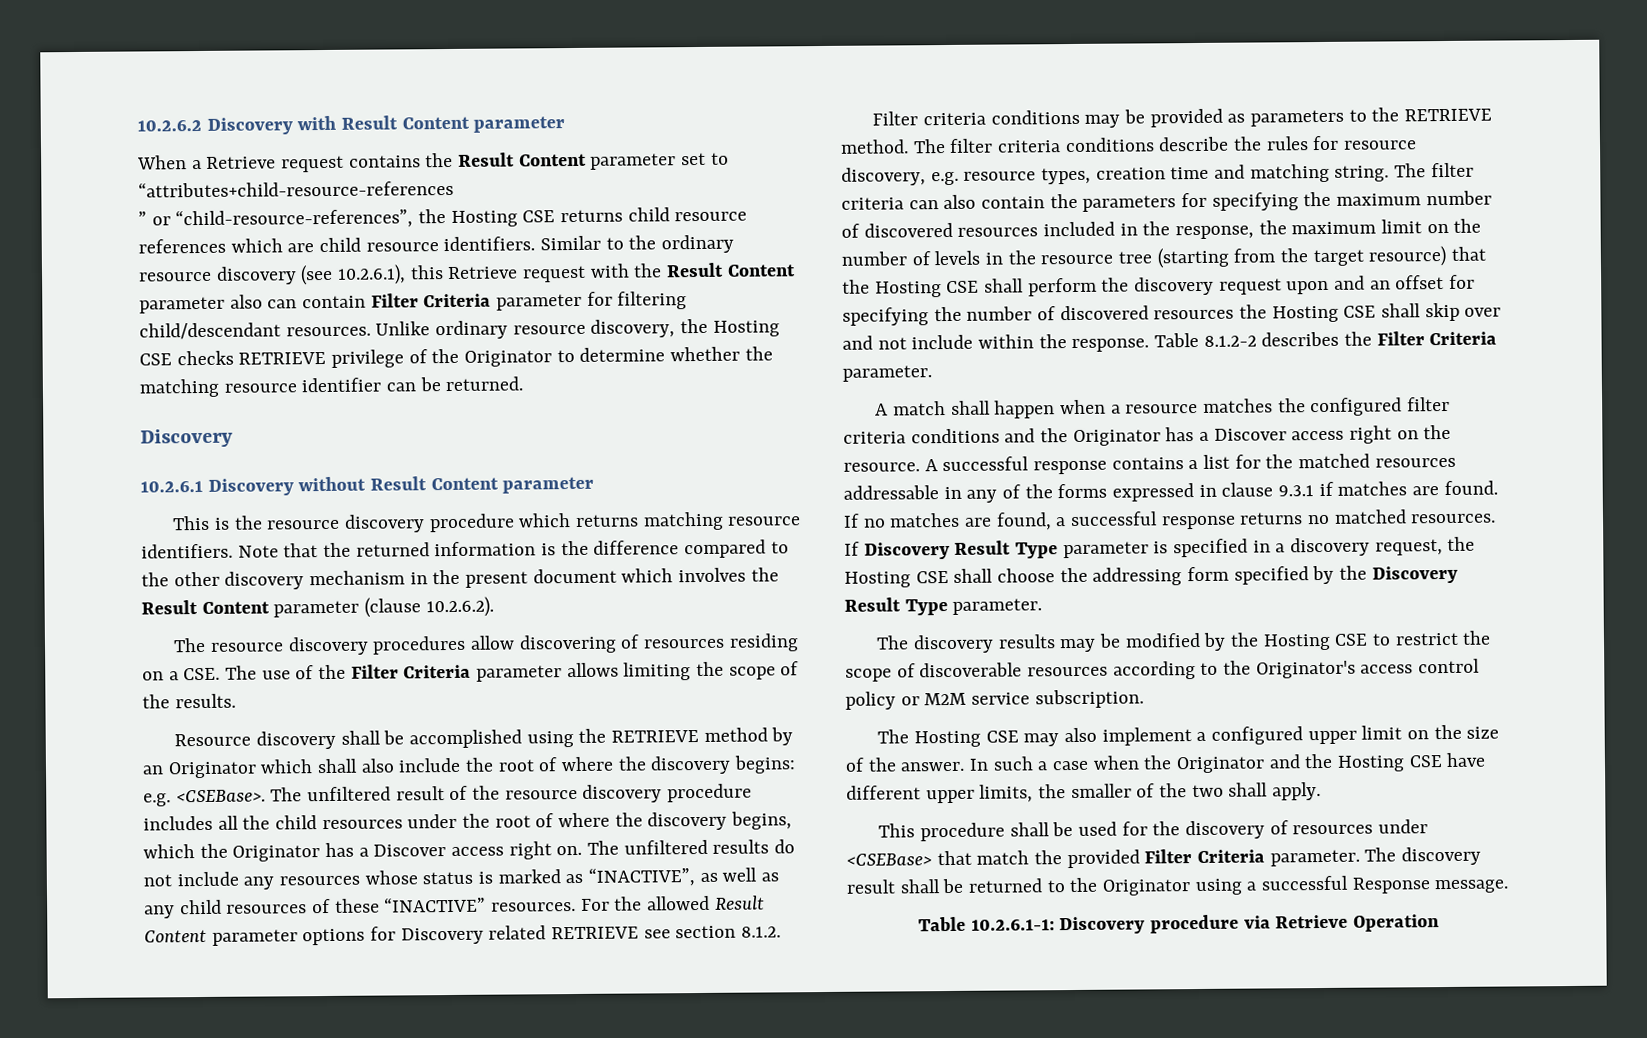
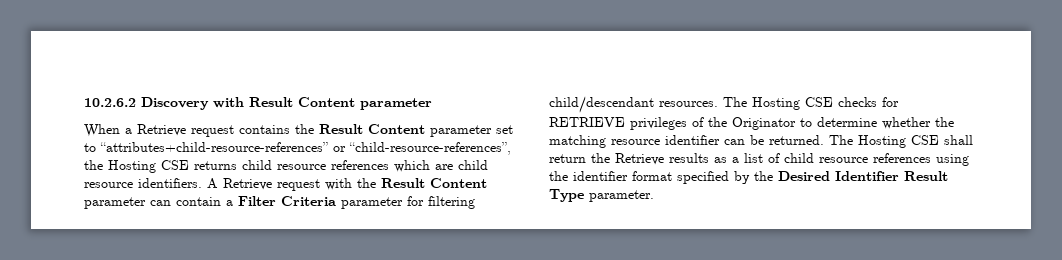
[138,179,454,198] [138,211,147,226] “attributes+child-resource-references // ” -> [100,142,328,152] “attributes+child-resource-references”
[540,234,735,254] [138,264,444,286] Similar to the ordinary resource discovery (see 10.2.6.1), this -> [207,178,218,189] A
[229,294,263,309] also -> (146, 203) none
(367, 302) none -> [226,200,233,206] a
[375,318,780,340] [139,349,405,368] Unlike ordinary resource discovery, the Hosting CSE checks RETRIEVE privilege -> [723,97,899,110] [549,117,687,130] The Hosting CSE checks for RETRIEVE privileges
[140,428,233,448] [140,476,595,496] [172,511,802,533] [141,539,789,559] [141,567,779,590] [141,596,494,618] [173,633,799,656] [142,661,800,682] [142,693,236,709] [174,727,794,750] [142,755,797,779] [143,783,753,807] [143,811,793,831] [143,839,796,862] [143,867,780,890] [144,895,765,919] [144,925,782,946] [872,107,1493,128] [840,135,1418,154] [841,162,1474,186] [841,190,1492,212] [841,218,1482,240] [841,245,1487,269] [842,274,1476,298] [842,302,1502,326] [842,331,1498,353] [842,365,932,382] [875,396,1451,419] [843,424,1452,446] [843,453,1456,475] [843,480,1498,503] [843,509,1497,531] [844,536,1476,560] [844,566,1230,588] // Discovery // 10.2.6.1 Discovery without Result Content parameter // This is the resource discovery procedure which returns matching resource identifiers. Note that the returned information is the difference compared to the other discovery mechanism in the present document which involves the Result Content parameter (clause 10.2.6.2). // The resource discovery procedures allow discovering of resources residing on a CSE. The use of the Filter Criteria parameter allows limiting the scope of the results. // Resource discovery shall be accomplished using the RETRIEVE method by an Originator which shall also include the root of where the discovery begins: e.g. <CSEBase>. The unfiltered result of the resource discovery procedure includes all the child resources under the root of where the discovery begins, which the Originator has a Discover access right on. The unfiltered results do not include any resources whose status is marked as “INACTIVE”, as well as any child resources of these “INACTIVE” resources. For the allowed Result Content parameter options for Discovery related RETRIEVE see section 8.1.2. // Filter criteria conditions may be provided as parameters to the RETRIEVE method. The filter criteria conditions describe the rules for resource discovery, e.g. resource types, creation time and matching string. The filter criteria can also contain the parameters for specifying the maximum number of discovered resources included in the response, the maximum limit on the number of levels in the resource tree (starting from the target resource) that the Hosting CSE shall perform the discovery request upon and an offset for specifying the number of discovered resources the Hosting CSE shall skip over and not include within the response. Table 8.1.2-2 describes the Filter Criteria parameter. // A match shall happen when a resource matches the configured filter criteria conditions and the Originator has a Discover access right on the resource. A successful response contains a list for the matched resources addressable in any of the forms expressed in clause 9.3.1 if matches are found. If no matches are found, a successful response returns no matched resources. If Discovery Result Type parameter is specified in a discovery request, the Hosting CSE shall choose the addressing form -> [829,135,973,148] [549,153,969,166] [549,171,672,181] The Hosting CSE shall return the Retrieve results as a list of child resource references using the identifier format
[1371,565,1458,584] Discovery -> [778,171,899,181] Desired Identifier
[876,630,1492,654] [845,658,1481,682] [845,689,1144,710] [877,724,1500,748] [845,752,1487,774] [846,782,1322,804] [878,819,1429,842] [846,846,1482,869] [846,875,1510,896] [917,914,1441,935] // The discovery results may be modified by the Hosting CSE to restrict the scope of discoverable resources according to the Originator's access control policy or M2M service subscription. // The Hosting CSE may also implement a configured upper limit on the size of the answer. In such a case when the Originator and the Hosting CSE have different upper limits, the smaller of the two shall apply. // This procedure shall be used for the discovery of resources under <CSEBase> that match the provided Filter Criteria parameter. The discovery result shall be returned to the Originator using a successful Response message. // Table 10.2.6.1-1: Discovery procedure via Retrieve Operation -> (654, 196) none

